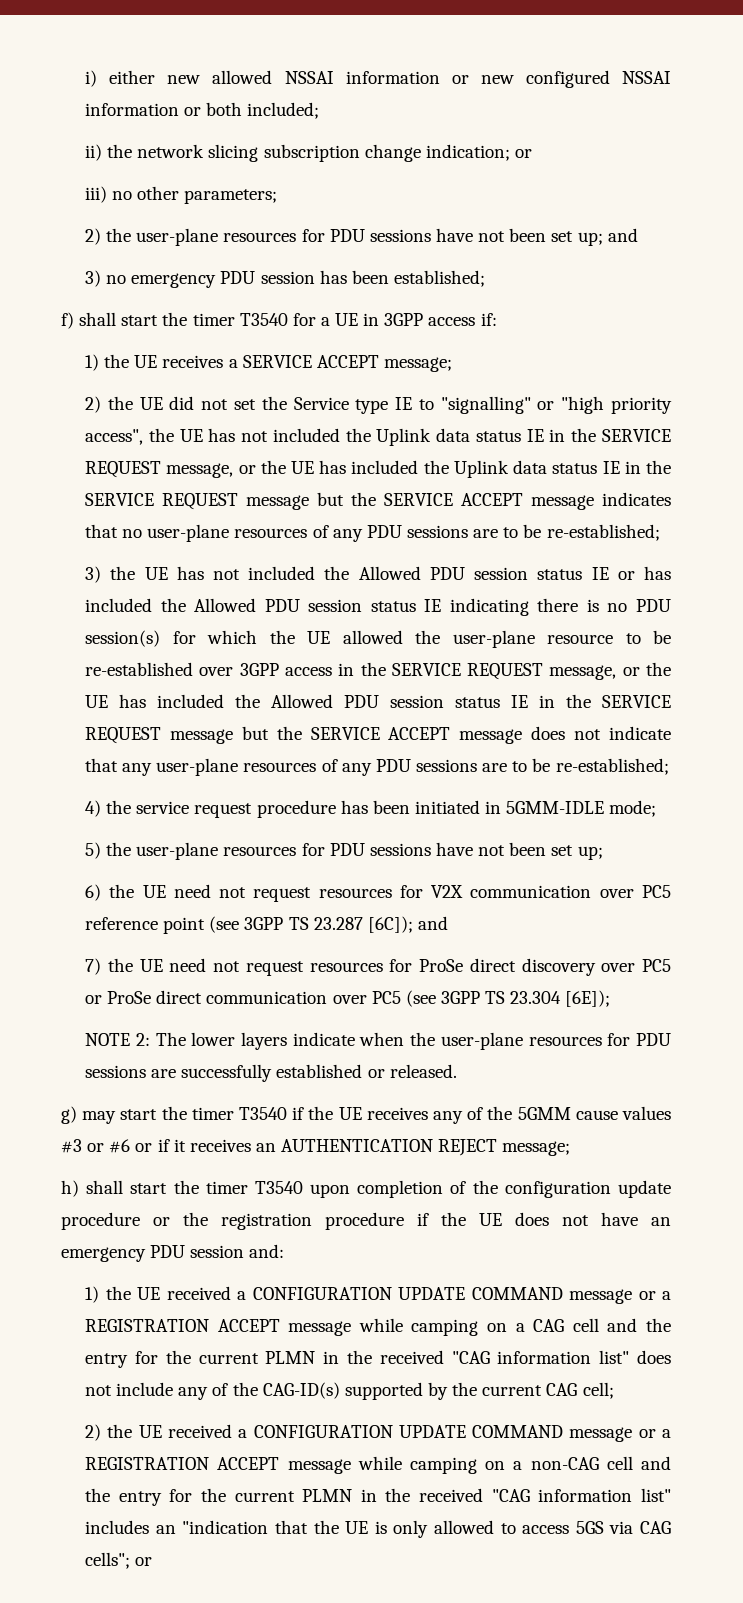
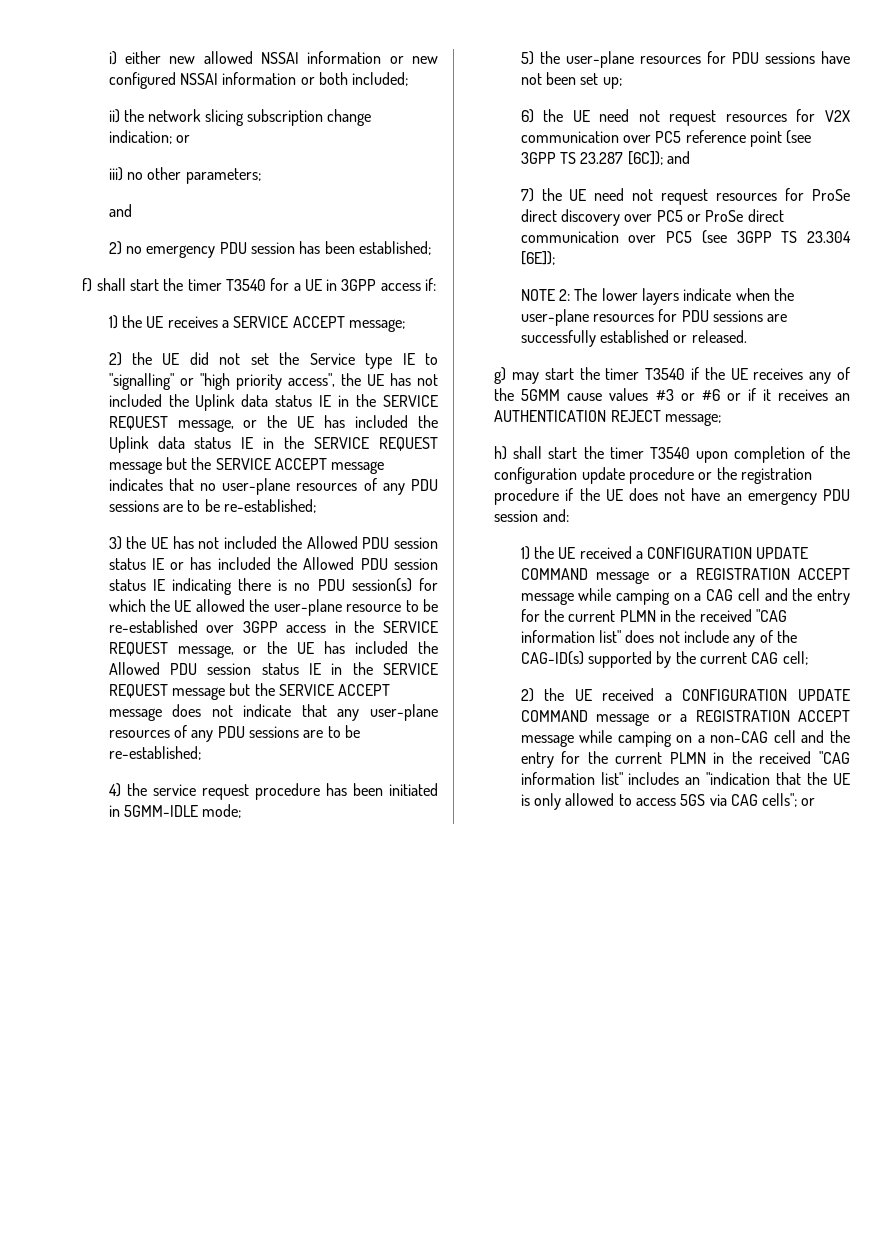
[85,228,638,246] [85,270,102,287] 2) the user-plane resources for PDU sessions have not been set up; and // 3) -> [108,204,132,217] [108,241,122,255] and // 2)

